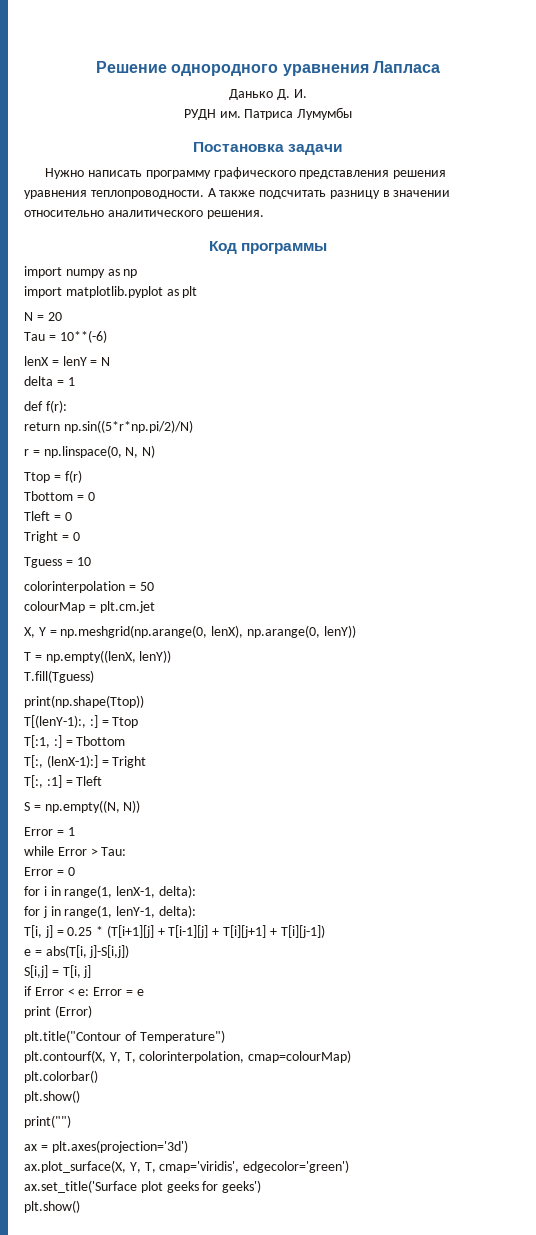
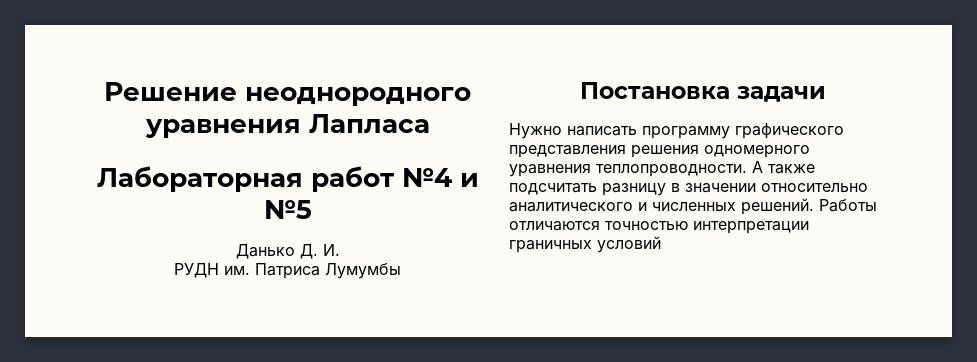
[171,64,279,76] однородного -> [245,87,471,106] неоднородного
(440, 67) none -> [96,166,479,192] [263,200,312,219] // Лабораторная работ №4 и №5
(447, 174) none -> [704,145,810,158] одномерного
[206,210,264,219] [208,241,328,254] [24,266,138,278] [24,286,198,298] [24,312,62,321] [24,330,107,343] [24,356,111,366] [24,376,75,386] [24,400,67,413] [24,420,193,433] [24,445,156,458] [24,470,82,483] [24,491,95,501] [24,511,72,521] [24,531,80,543] [24,557,91,568] [24,581,154,593] [24,601,155,613] [24,625,356,638] [24,650,172,663] [24,670,94,683] [24,695,144,708] [24,715,139,728] [24,735,126,748] [24,755,147,768] [24,775,103,788] [24,800,141,813] [24,827,75,836] [24,846,127,856] [24,867,75,876] [24,885,196,898] [24,905,196,918] [24,925,325,938] [24,945,130,958] [24,965,92,978] [24,986,144,996] [24,1005,92,1018] [24,1030,225,1043] [24,1050,352,1063] [24,1070,98,1083] [24,1090,80,1103] [24,1115,71,1128] [24,1140,188,1153] [24,1160,350,1173] [24,1180,262,1193] [24,1200,80,1213] решения. // Код программы // import numpy as np // import matplotlib.pyplot as plt // N = 20 // Tau = 10**(-6) // lenX = lenY = N // delta = 1 // def f(r): // return np.sin((5*r*np.pi/2)/N) // r = np.linspace(0, N, N) // Ttop = f(r) // Tbottom = 0 // Tleft = 0 // Tright = 0 // Tguess = 10 // colorinterpolation = 50 // colourMap = plt.cm.jet // X, Y = np.meshgrid(np.arange(0, lenX), np.arange(0, lenY)) // T = np.empty((lenX, lenY)) // T.fill(Tguess) // print(np.shape(Ttop)) // T[(lenY-1):, :] = Ttop // T[:1, :] = Tbottom // T[:, (lenX-1):] = Tright // T[:, :1] = Tleft // S = np.empty((N, N)) // Error = 1 // while Error > Tau: // Error = 0 // for i in range(1, lenX-1, delta): // for j in range(1, lenY-1, delta): // T[i, j] = 0.25 * (T[i+1][j] + T[i-1][j] + T[i][j+1] + T[i][j-1]) // e = abs(T[i, j]-S[i,j]) // S[i,j] = T[i, j] // if Error < e: Error = e // print (Error) // plt.title("Contour of Temperature") // plt.contourf(X, Y, T, colorinterpolation, cmap=colourMap) // plt.colorbar() // plt.show() // print("") // ax = plt.axes(projection='3d') // ax.plot_surface(X, Y, T, cmap='viridis', edgecolor='green') // ax.set_title('Surface plot geeks for geeks') // plt.show() -> [638,198,877,215] [509,221,809,234] [509,236,661,253] и численных решений. Работы отличаются точностью интерпретации граничных условий

